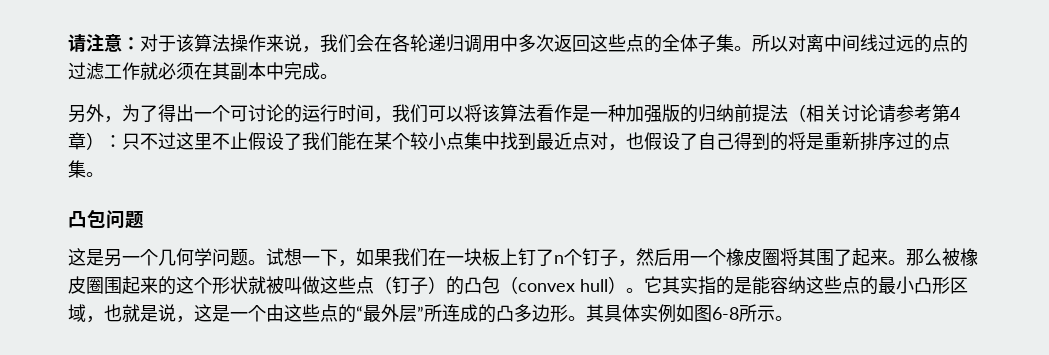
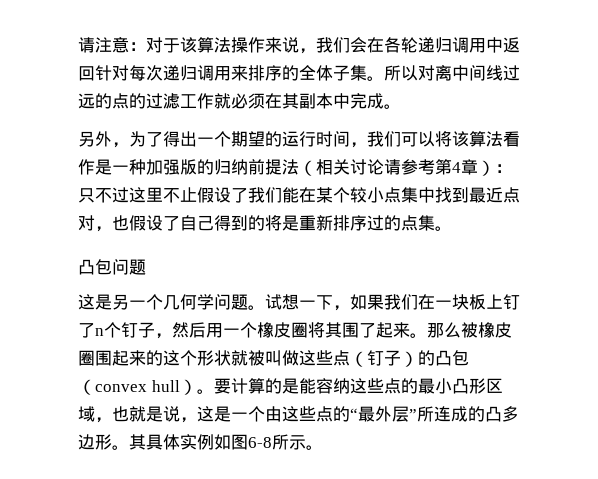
[518,34,644,52] 多次返回这些点 -> [503,37,520,53] [78,65,282,81] 返回针对每次递归调用来排序
[230,104,284,122] 可讨论 -> [231,131,265,147] 期望
[644,276,716,295] 它其实指 -> [213,378,265,394] 要计算

